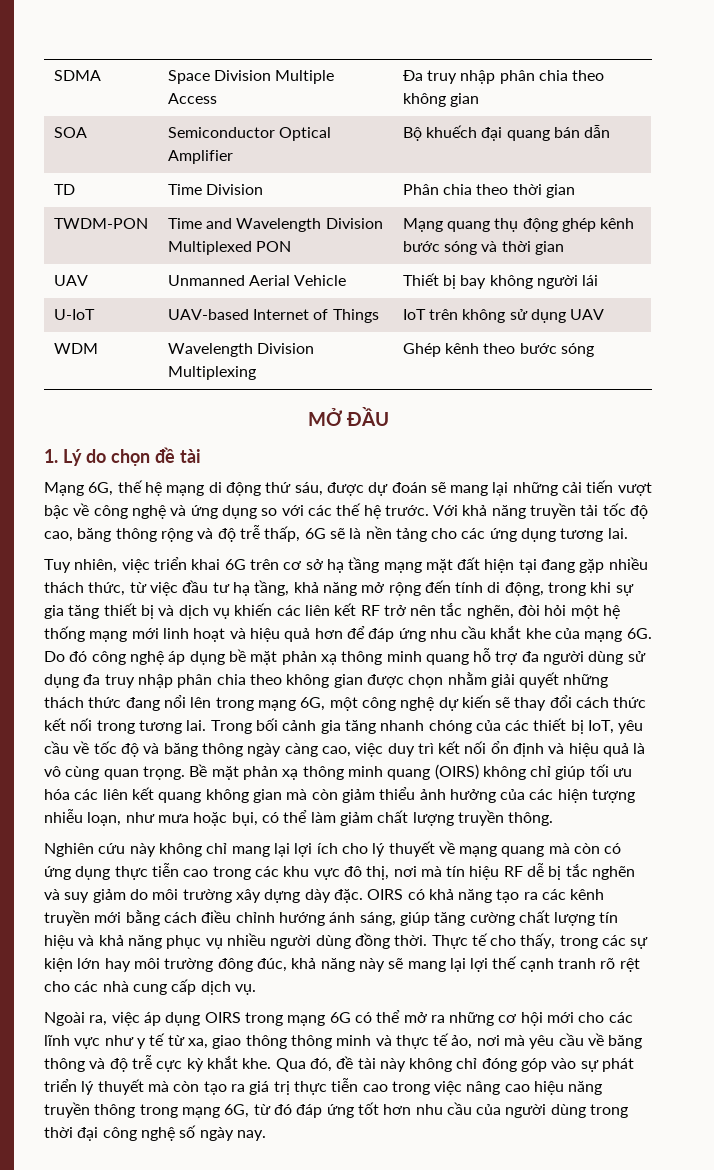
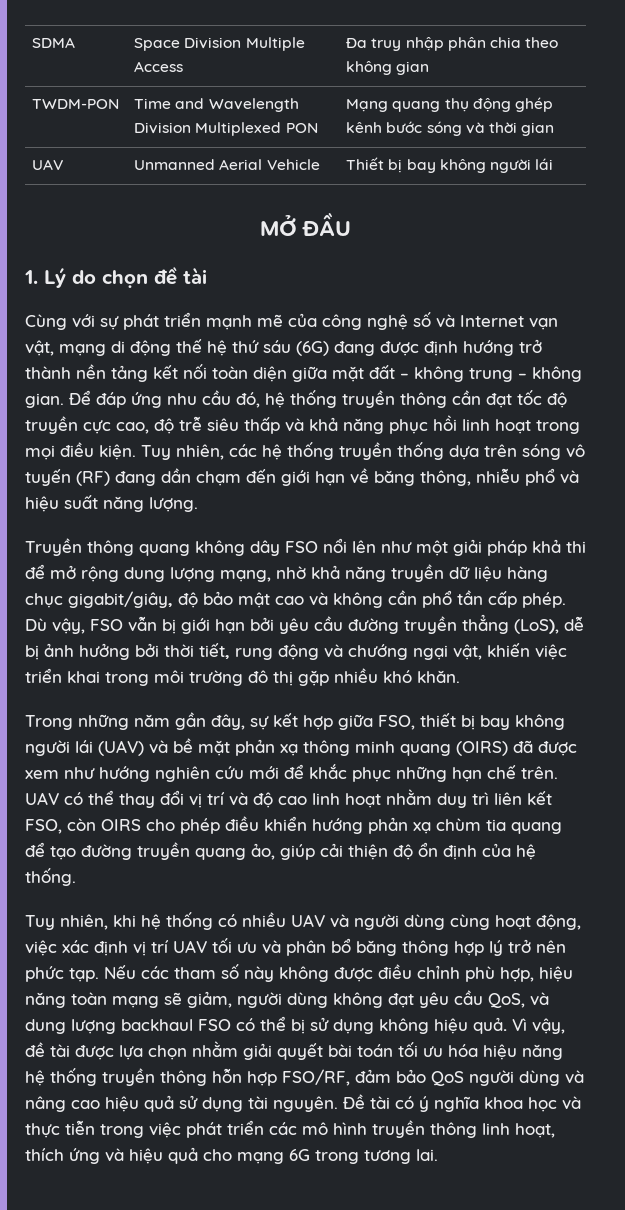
[53,127,87,138] [167,127,332,141] [167,150,233,164] [402,125,611,141] [53,184,75,195] [167,184,264,195] [402,184,575,198] // SOA | Semiconductor Optical Amplifier | Bộ khuếch đại quang bán dẫn // TD | Time Division | Phân chia theo thời gian -> (430, 68) none
[53,309,95,320] [167,309,379,323] [402,309,605,323] [53,343,98,354] [167,343,315,357] [167,366,256,380] [402,343,594,357] // U-IoT | UAV-based Internet of Things | IoT trên không sử dụng UAV // WDM | Wavelength Division Multiplexing | Ghép kênh theo bước sóng -> (554, 164) none
[44,480,652,496] [44,503,649,519] [44,525,628,542] [44,557,648,573] [44,580,634,596] [44,603,621,619] [44,626,652,642] [44,651,225,665] Mạng 6G, thế hệ mạng di động thứ sáu, được dự đoán sẽ mang lại những cải tiến vượt bậc về công nghệ và ứng dụng so với các thế hệ trước. Với khả năng truyền tải tốc độ cao, băng thông rộng và độ trễ thấp, 6G sẽ là nền tảng cho các ứng dụng tương lai. // Tuy nhiên, việc triển khai 6G trên cơ sở hạ tầng mạng mặt đất hiện tại đang gặp nhiều thách thức, từ việc đầu tư hạ tầng, khả năng mở rộng đến tính di động, trong khi sự gia tăng thiết bị và dịch vụ khiến các liên kết RF trở nên tắc nghẽn, đòi hỏi một hệ thống mạng mới linh hoạt và hiệu quả hơn để đáp ứng nhu cầu khắt khe của mạng 6G. Do đó công nghệ áp dụng -> [25,312,558,330] [25,339,542,356] [25,364,582,382] [25,390,567,408] [25,415,580,434] [25,442,585,460] [25,468,579,486] [25,495,198,512] [25,538,586,556] [25,564,548,582] [25,590,566,608] [25,614,584,634] [25,643,567,660] [25,668,460,686] [25,712,565,730] [25,740,168,756] Cùng với sự phát triển mạnh mẽ của công nghệ số và Internet vạn vật, mạng di động thế hệ thứ sáu (6G) đang được định hướng trở thành nền tảng kết nối toàn diện giữa mặt đất – không trung – không gian. Để đáp ứng nhu cầu đó, hệ thống truyền thông cần đạt tốc độ truyền cực cao, độ trễ siêu thấp và khả năng phục hồi linh hoạt trong mọi điều kiện. Tuy nhiên, các hệ thống truyền thống dựa trên sóng vô tuyến (RF) đang dần chạm đến giới hạn về băng thông, nhiễu phổ và hiệu suất năng lượng. // Truyền thông quang không dây FSO nổi lên như một giải pháp khả thi để mở rộng dung lượng mạng, nhờ khả năng truyền dữ liệu hàng chục gigabit/giây, độ bảo mật cao và không cần phổ tần cấp phép. Dù vậy, FSO vẫn bị giới hạn bởi yêu cầu đường truyền thẳng (LoS), dễ bị ảnh hưởng bởi thời tiết, rung động và chướng ngại vật, khiến việc triển khai trong môi trường đô thị gặp nhiều khó khăn. // Trong những năm gần đây, sự kết hợp giữa FSO, thiết bị bay không người lái (UAV) và
[473,648,646,665] [44,672,609,688] [44,695,647,711] [44,718,644,734] [44,741,646,757] [44,764,633,780] [44,787,636,803] [44,809,554,826] [44,841,622,857] [44,863,636,880] [44,889,605,903] [44,910,619,926] [44,933,649,949] [44,956,640,972] [44,979,256,995] [44,1010,633,1026] [44,1033,643,1049] [44,1055,635,1072] [44,1078,603,1095] [44,1102,629,1118] [44,1125,266,1141] hỗ trợ đa người dùng sử dụng đa truy nhập phân chia theo không gian được chọn nhằm giải quyết những thách thức đang nổi lên trong mạng 6G, một công nghệ dự kiến sẽ thay đổi cách thức kết nối trong tương lai. Trong bối cảnh gia tăng nhanh chóng của các thiết bị IoT, yêu cầu về tốc độ và băng thông ngày càng cao, việc duy trì kết nối ổn định và hiệu quả là vô cùng quan trọng. Bề mặt phản xạ thông minh quang (OIRS) không chỉ giúp tối ưu hóa các liên kết quang không gian mà còn giảm thiểu ảnh hưởng của các hiện tượng nhiễu loạn, như mưa hoặc bụi, có thể làm giảm chất lượng truyền thông. // Nghiên cứu này không chỉ mang lại lợi ích cho lý thuyết về mạng quang mà còn có ứng dụng thực tiễn cao trong các khu vực đô thị, nơi mà tín hiệu RF dễ bị tắc nghẽn và suy giảm do môi trường xây dựng dày đặc. OIRS có khả năng tạo ra các kênh truyền mới bằng cách điều chỉnh hướng ánh sáng, giúp tăng cường chất lượng tín hiệu và khả năng phục vụ nhiều người dùng đồng thời. Thực tế cho thấy, trong các sự kiện lớn hay môi trường đông đúc, khả năng này sẽ mang lại lợi thế cạnh tranh rõ rệt cho các nhà cung cấp dịch vụ. // Ngoài ra, việc áp dụng OIRS trong mạng 6G có thể mở ra những cơ hội mới cho các lĩnh vực như y tế từ xa, giao thông thông minh và thực tế ảo, nơi mà yêu cầu về băng thông và độ trễ cực kỳ khắt khe. Qua đó, đề tài này không chỉ đóng góp vào sự phát triển lý thuyết mà còn tạo ra giá trị thực tiễn cao trong việc nâng cao hiệu năng truyền thông trong mạng 6G, từ đó đáp ứng tốt hơn nhu cầu của người dùng trong thời đại công nghệ số ngày nay. -> [456,740,577,756] [25,764,558,782] [25,789,552,808] [25,816,562,834] [25,842,536,860] [25,868,76,886] [25,912,581,930] [25,938,566,956] [25,964,573,982] [25,990,549,1008] [25,1016,565,1034] [25,1041,563,1060] [25,1068,584,1086] [25,1094,581,1112] [25,1120,555,1138] [25,1147,438,1164] (OIRS) đã được xem như hướng nghiên cứu mới để khắc phục những hạn chế trên. UAV có thể thay đổi vị trí và độ cao linh hoạt nhằm duy trì liên kết FSO, còn OIRS cho phép điều khiển hướng phản xạ chùm tia quang để tạo đường truyền quang ảo, giúp cải thiện độ ổn định của hệ thống. // Tuy nhiên, khi hệ thống có nhiều UAV và người dùng cùng hoạt động, việc xác định vị trí UAV tối ưu và phân bổ băng thông hợp lý trở nên phức tạp. Nếu các tham số này không được điều chỉnh phù hợp, hiệu năng toàn mạng sẽ giảm, người dùng không đạt yêu cầu QoS, và dung lượng backhaul FSO có thể bị sử dụng không hiệu quả. Vì vậy, đề tài được lựa chọn nhằm giải quyết bài toán tối ưu hóa hiệu năng hệ thống truyền thông hỗn hợp FSO/RF, đảm bảo QoS người dùng và nâng cao hiệu quả sử dụng tài nguyên. Đề tài có ý nghĩa khoa học và thực tiễn trong việc phát triển các mô hình truyền thông linh hoạt, thích ứng và hiệu quả cho mạng 6G trong tương lai.

